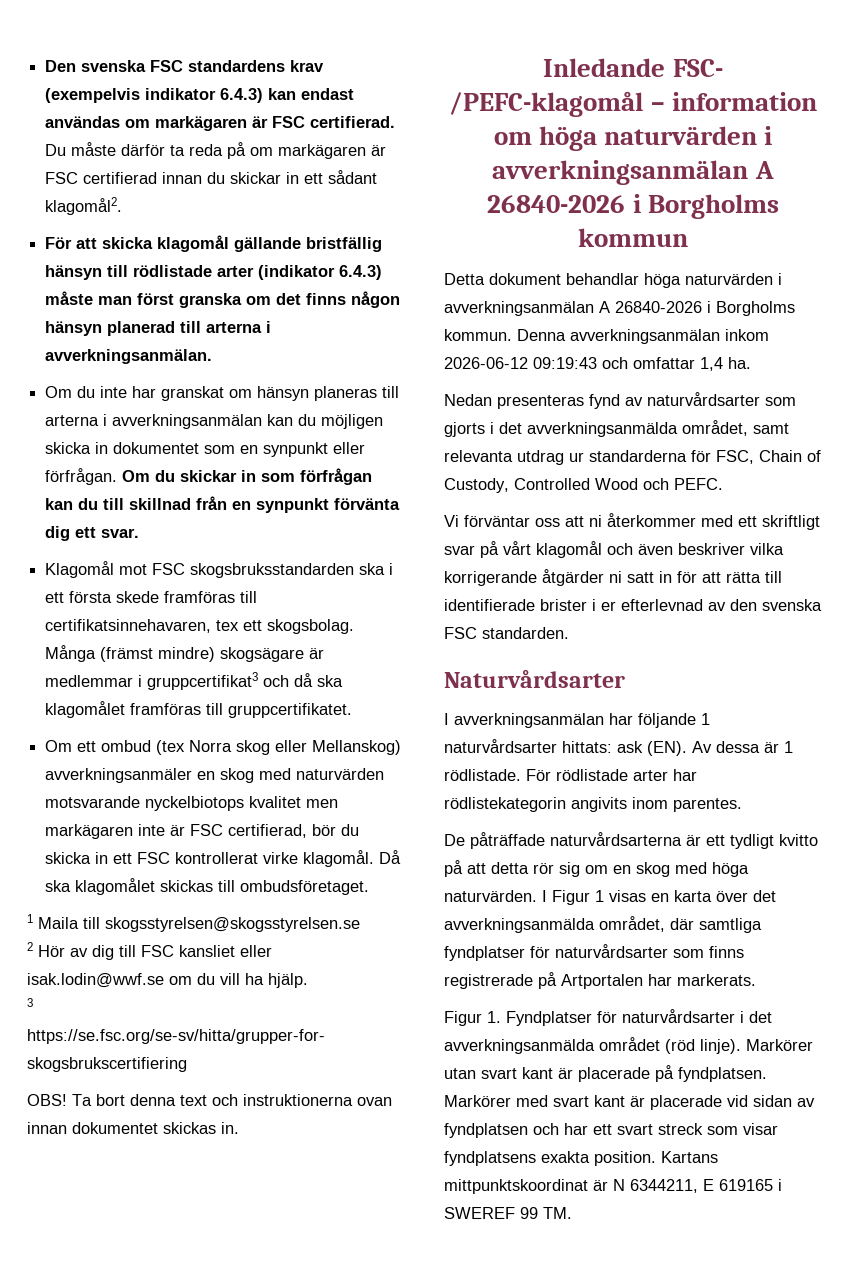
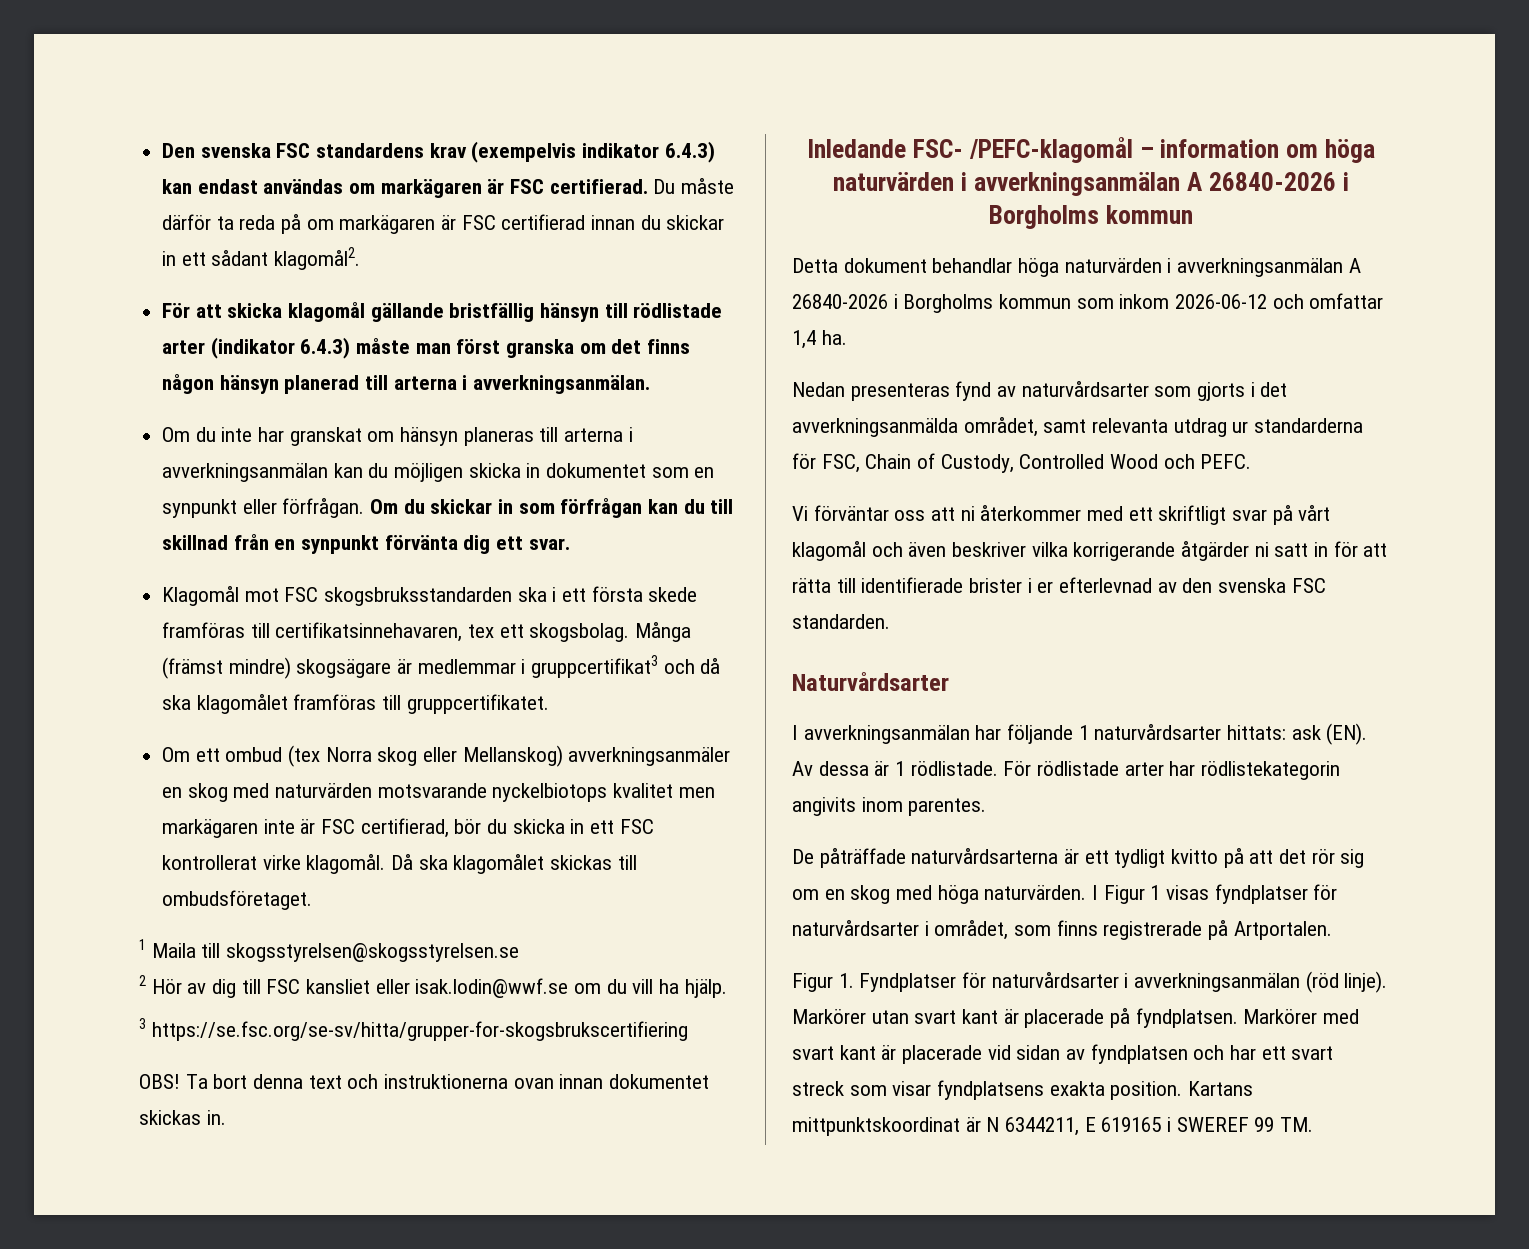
[444,329,720,344] kommun. Denna avverkningsanmälan -> [999,294,1114,309] kommun som
[533,357,597,369] 09:19:43 -> (1268, 301) none
[491,862,529,874] detta -> [1279,849,1307,864] det
[651,890,776,902] [444,916,762,933] en karta över det avverkningsanmälda området, där samtliga -> (1210, 892) none
(668, 951) none -> [924,920,1009,940] i området,
[561,974,756,989] Artportalen har markerats. -> [1233,921,1332,940] Artportalen.
[749,1011,772,1023] [444,1037,660,1054] det avverkningsanmälda området -> [1134,973,1301,992] avverkningsanmälan

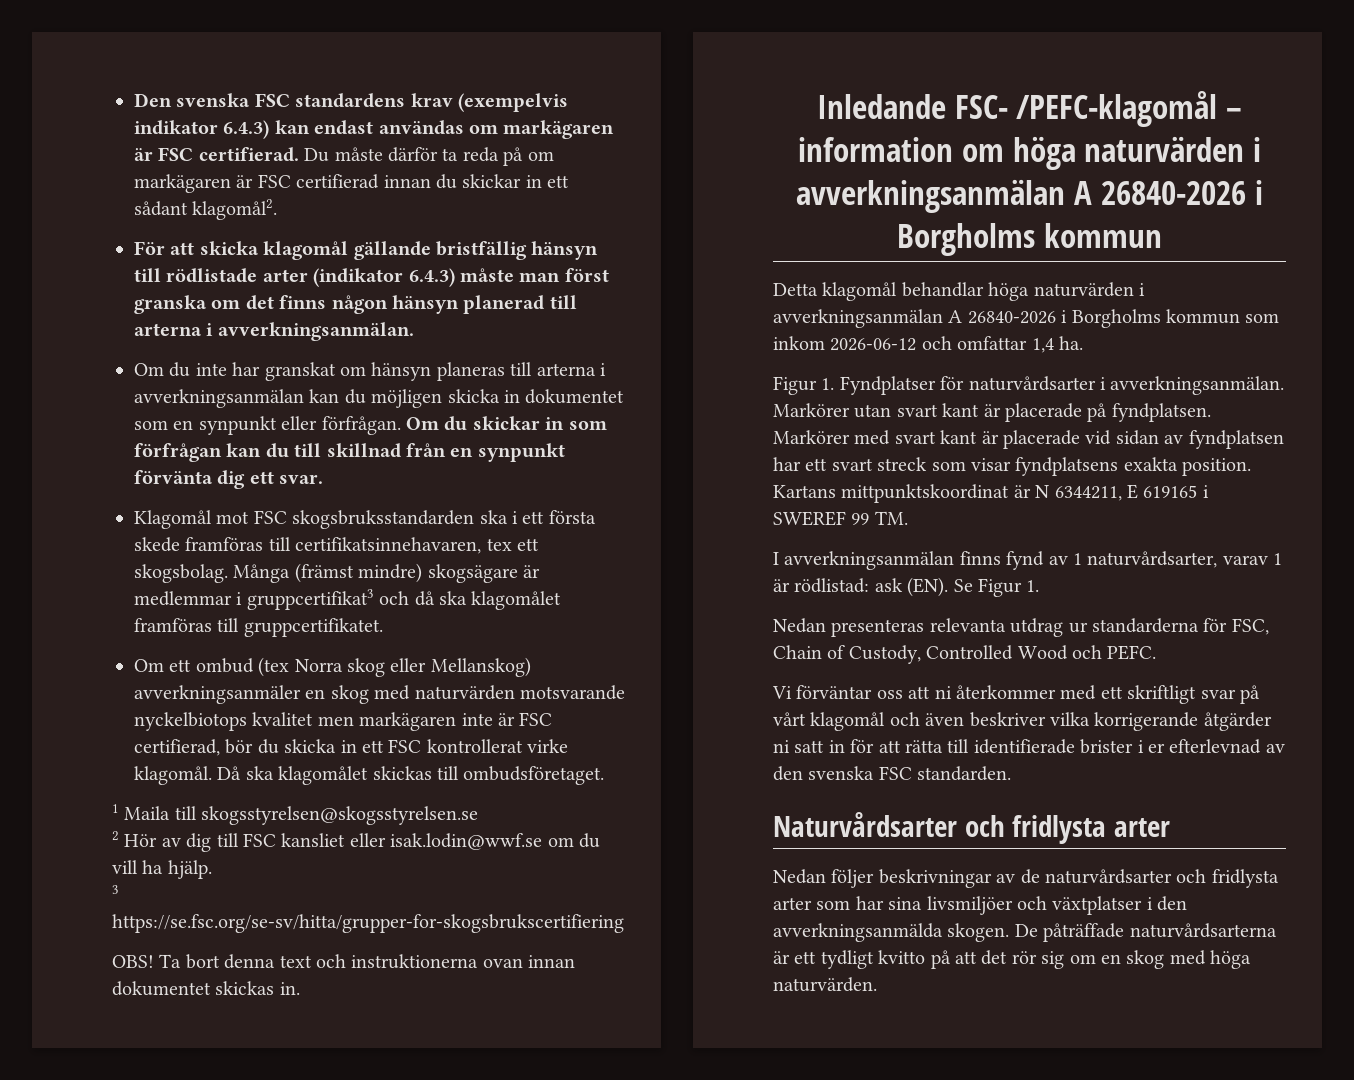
[843,258,927,273] dokument -> [822,282,898,301] klagomål
[792,381,1288,401] [792,417,1087,437] Nedan presenteras fynd av naturvårdsarter som gjorts i det avverkningsanmälda området, samt -> [773,376,1285,395] [773,403,1211,422] [773,430,1284,449] [773,457,1252,476] [773,484,1209,503] [773,511,908,526] [773,551,1283,570] [773,577,1040,597] [773,618,925,637] Figur 1. Fyndplatser för naturvårdsarter i avverkningsanmälan. Markörer utan svart kant är placerade på fyndplatsen. Markörer med svart kant är placerade vid sidan av fyndplatsen har ett svart streck som visar fyndplatsens exakta position. Kartans mittpunktskoordinat är N 6344211, E 619165 i SWEREF 99 TM. // I avverkningsanmälan finns fynd av 1 naturvårdsarter, varav 1 är rödlistad: ask (EN). Se Figur 1. // Nedan presenteras
[792,723,1368,745] [792,761,1341,780] [792,797,987,816] // I avverkningsanmälan har följande 1 naturvårdsarter hittats: ask (EN). Av dessa är 1 rödlistade. För rödlistade arter har rödlistekategorin angivits inom parentes. // -> [964,815,1171,844] [773,869,1279,888] [773,896,1188,915] [773,923,1010,942] och fridlysta arter // Nedan följer beskrivningar av de naturvårdsarter och fridlysta arter som har sina livsmiljöer och växtplatser i den avverkningsanmälda skogen.
[1092,884,1338,904] [792,920,1332,940] [792,971,1388,993] [792,1008,1360,1028] [792,1044,1334,1064] [792,1080,1254,1100] [792,1117,1314,1136] I Figur 1 visas fyndplatser för naturvårdsarter i området, som finns registrerade på Artportalen. // Figur 1. Fyndplatser för naturvårdsarter i avverkningsanmälan (röd linje). Markörer utan svart kant är placerade på fyndplatsen. Markörer med svart kant är placerade vid sidan av fyndplatsen och har ett svart streck som visar fyndplatsens exakta position. Kartans mittpunktskoordinat är N 6344211, E 619165 i SWEREF 99 TM. -> (877, 984) none

